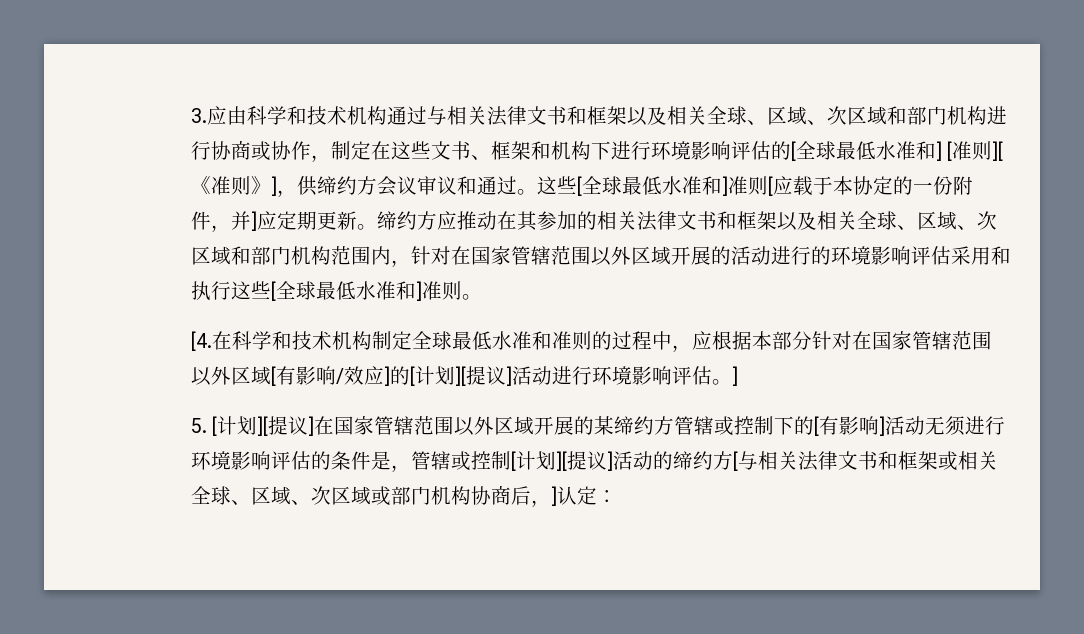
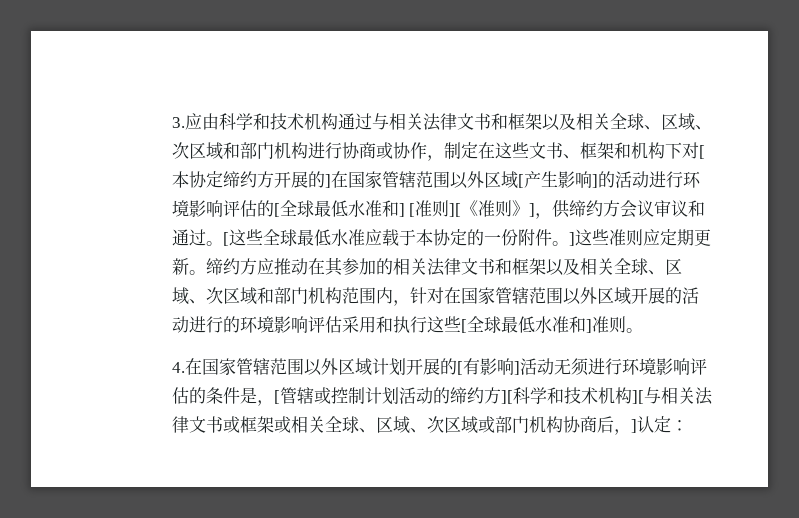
(612, 150) none -> [681,142,705,159] [171,171,649,189] 对[本协定缔约方开展的]在国家管辖范围以外区域[产生影响]的活动
[537,176,774,196] 这些[全球最低水准和]准则[ -> [222,229,365,246] [这些全球最低水准
[211,211,258,232] ，并] -> [551,229,643,246] 。]这些准则
[191,331,993,352] [191,366,739,386] [191,416,795,436] [4.在科学和技术机构制定全球最低水准和准则的过程中，应根据本部分针对在国家管辖范围以外区域[有影响/效应]的[计划][提议]活动进行环境影响评估。] // 5. [计划][提议]在国家管辖范围以外区域开展的某缔约方管辖或控制下 -> [171,358,440,376] 4.在国家管辖范围以外区域计划开展
[411,451,899,471] 管辖或控制[计划][提议]活动的缔约方[与相关法律文书和 -> [273,387,713,405] [171,416,240,433] [管辖或控制计划活动的缔约方][科学和技术机构][与相关法律文书或

